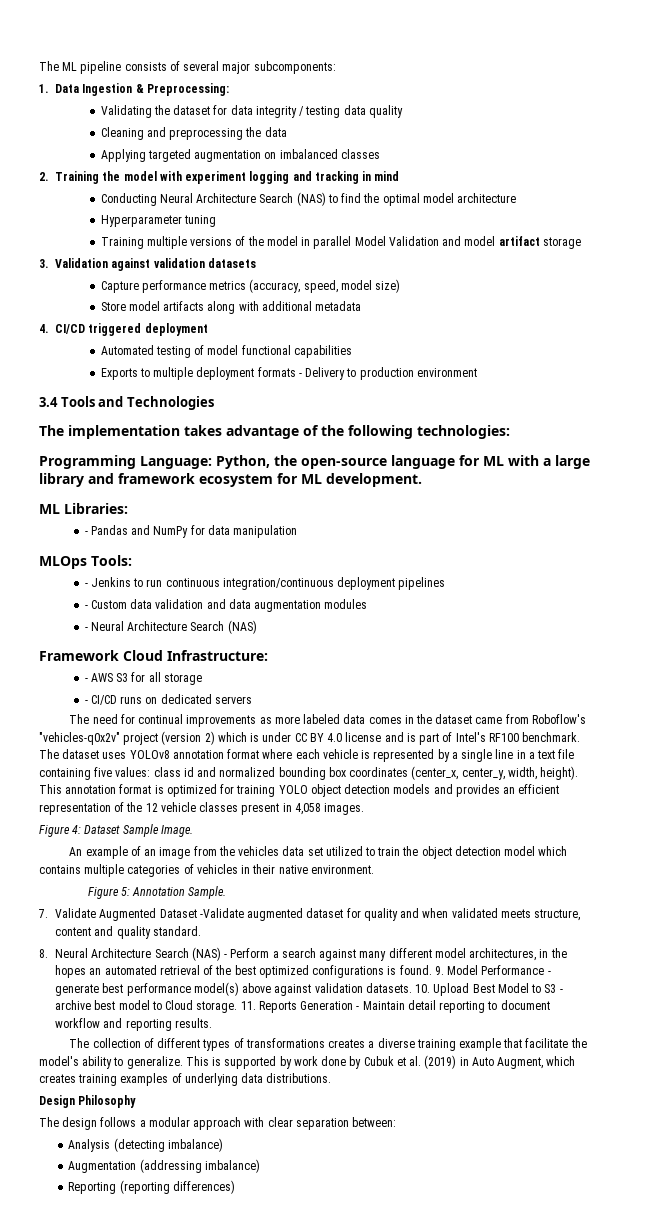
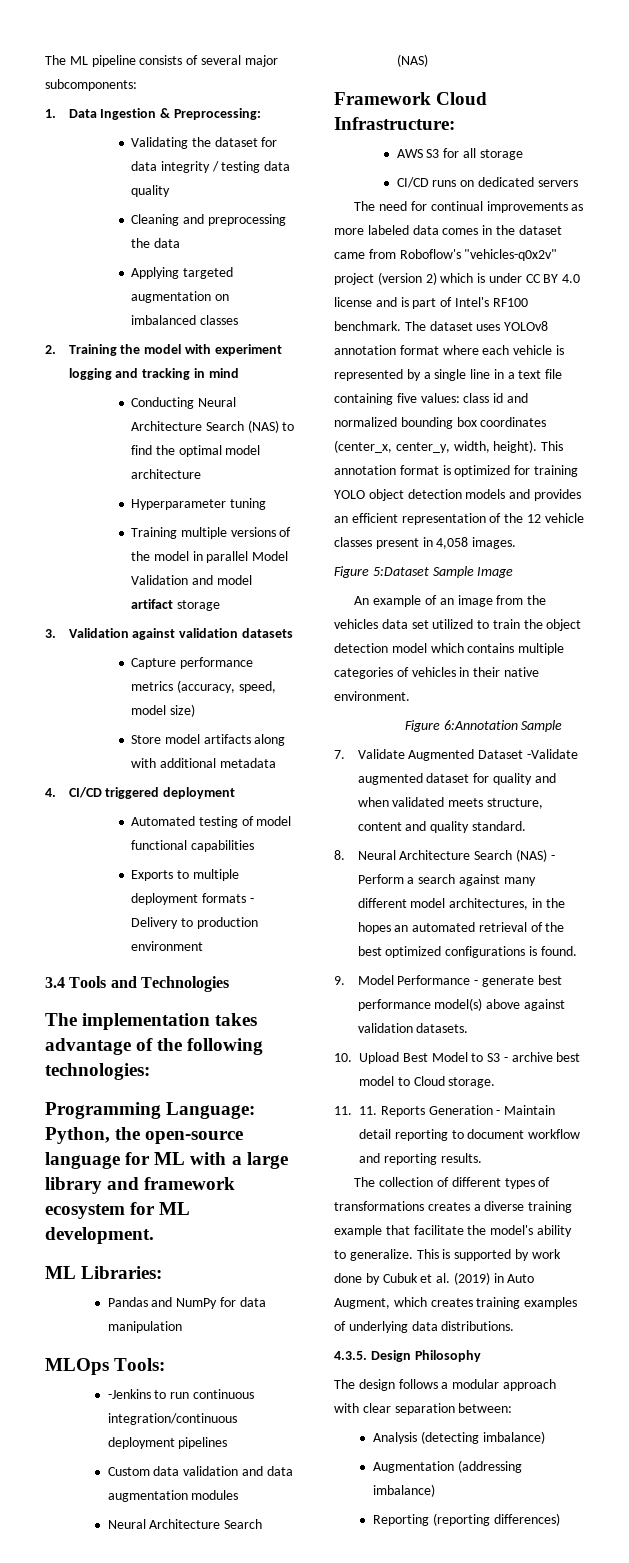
[84,531,88,535] - -> (163, 1272) none
[84,577,131,587] - Jenkins -> [107,1389,151,1399] -Jenkins
[84,605,88,609] - -> (228, 1443) none
[84,627,88,631] - -> (239, 1495) none
[84,678,88,682] - -> (455, 123) none
[84,700,88,704] - -> (523, 154) none
[72,824,193,837] 4: Dataset Sample Image. -> [372,566,514,578] 5:Dataset Sample Image
[120,886,227,899] 5: Annotation Sample. -> [443,720,563,732] 6:Annotation Sample
(432, 970) none -> (577, 951) //
(412, 988) none -> (469, 1028) //
(238, 1007) none -> [334,1106,352,1115] // 11.
(332, 1078) none -> [334,1351,367,1360] 4.3.5.

